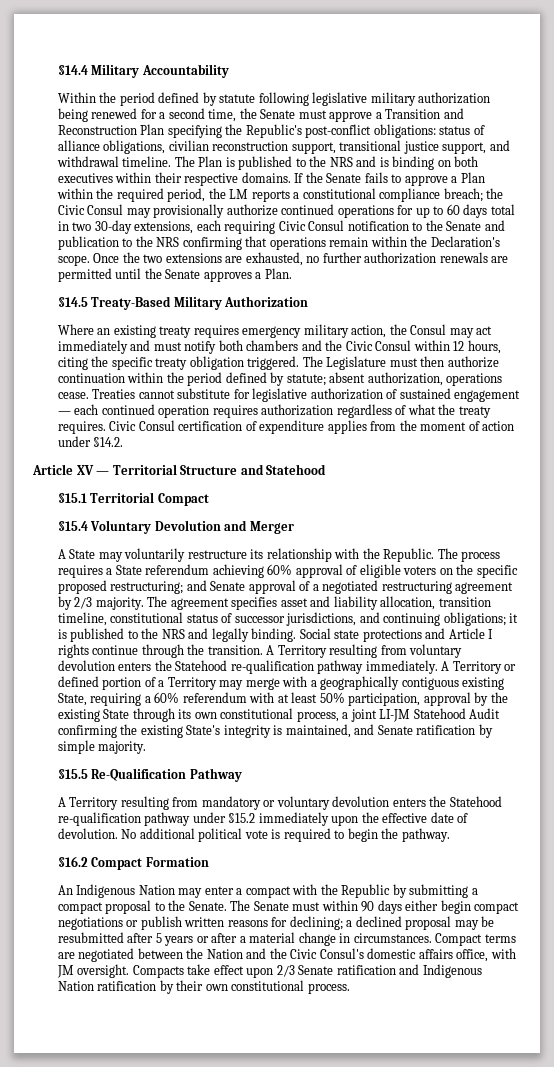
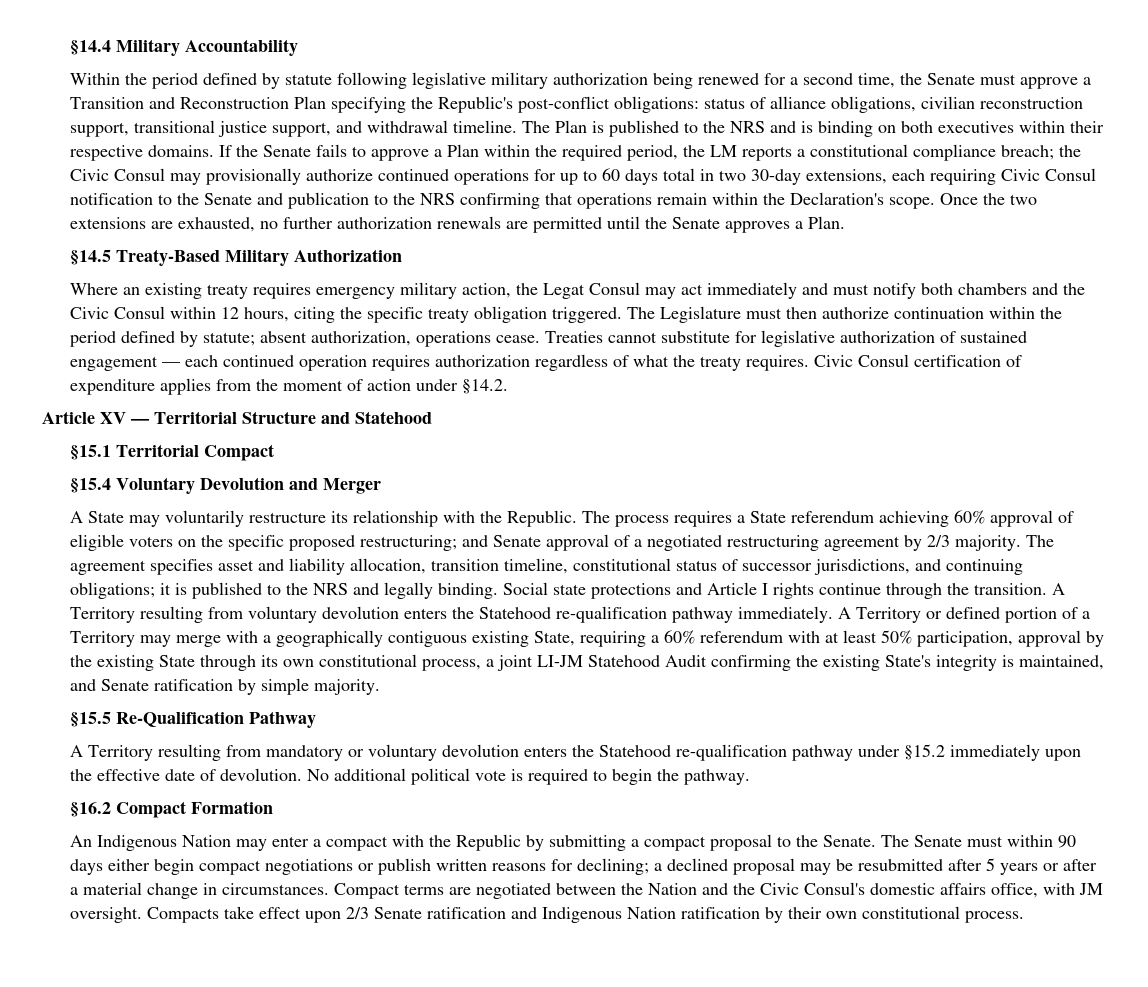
(407, 329) none -> [543,283,586,299] Legat

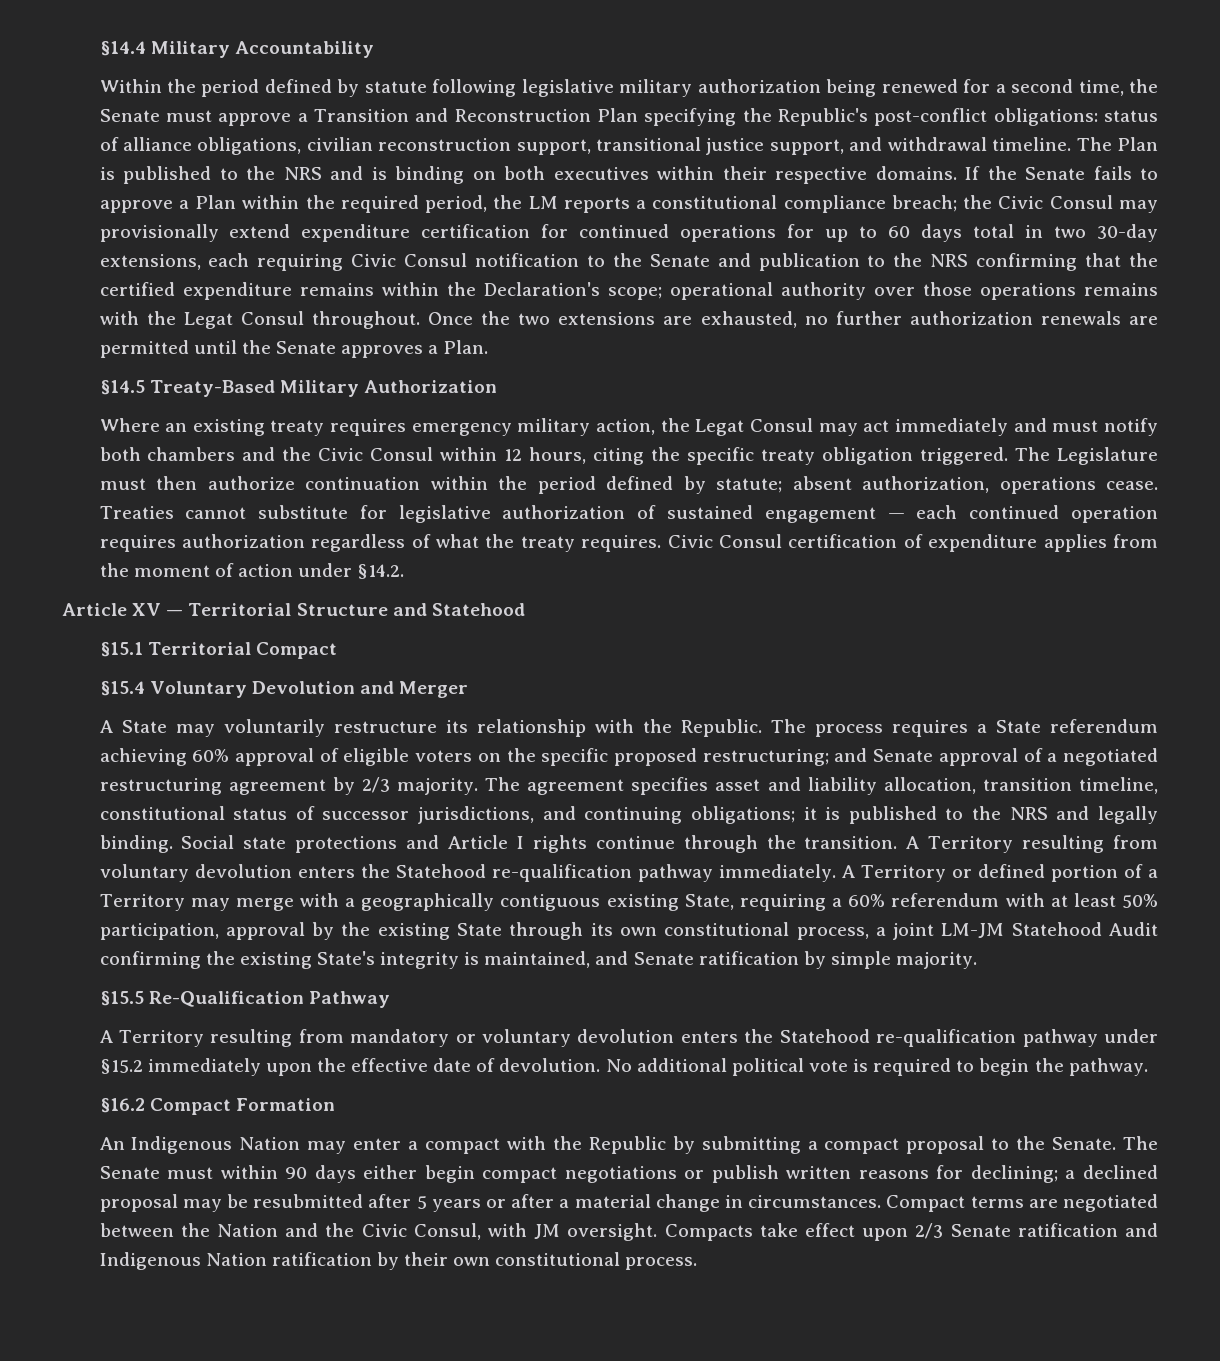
[306,169,374,181] authorize -> [229,224,569,242] extend expenditure certification for
[577,192,936,209] operations remain within the Declaration's scope. -> [1129,253,1159,267] [99,282,1159,300] [99,311,420,329] the certified expenditure remains within the Declaration's scope; operational authority over those operations remains with the Legat Consul throughout.
[537,655,584,667] LI-JM -> [941,923,1005,938] LM-JM
[804,882,1039,898] Consul's domestic affairs office, -> [413,1223,481,1240] Consul,

